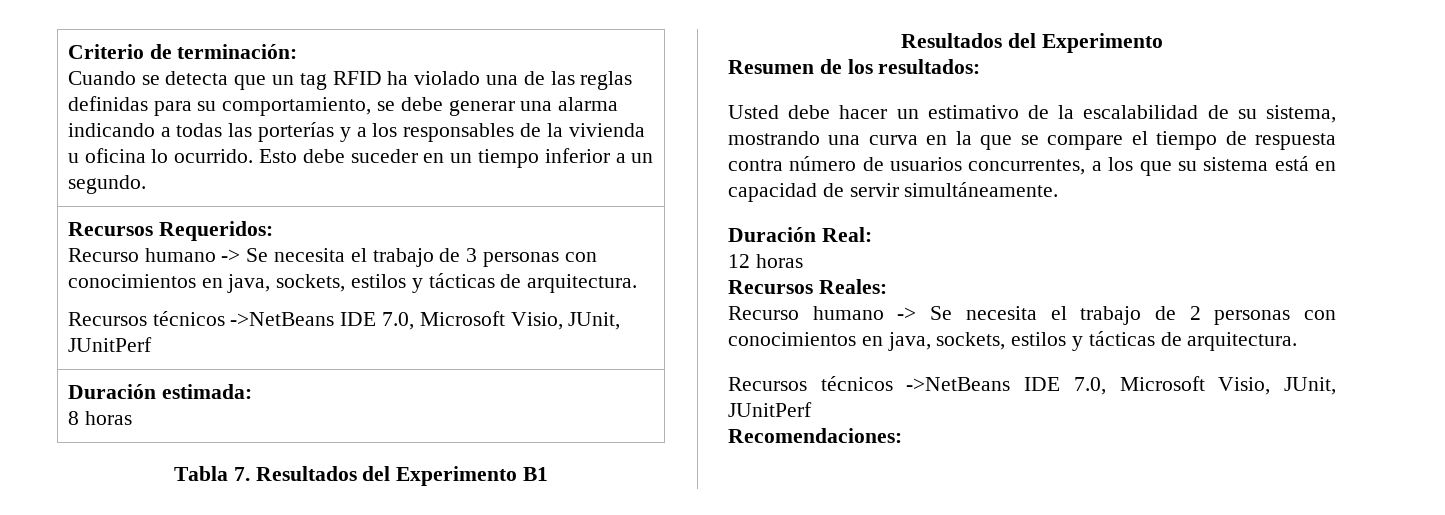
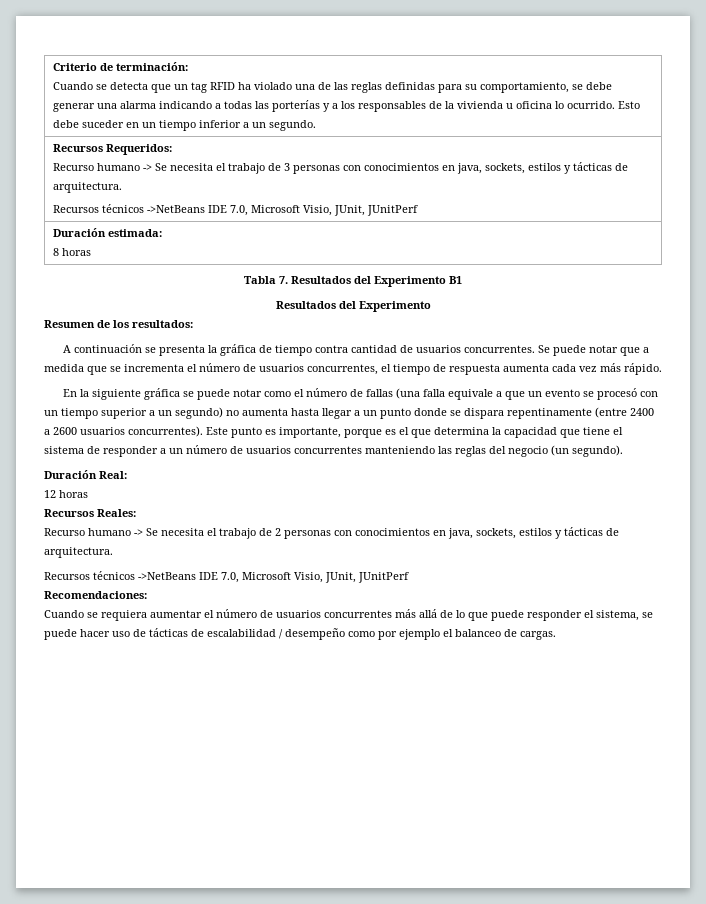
[728,105,1336,123] [728,131,1336,150] [728,156,1336,176] [728,182,1059,202] Usted debe hacer un estimativo de la escalabilidad de su sistema, mostrando una curva en la que se compare el tiempo de respuesta contra número de usuarios concurrentes, a los que su sistema está en capacidad de servir simultáneamente. -> [63,344,650,356] [44,363,662,375] [63,388,659,400] [44,407,654,419] [44,426,623,438] [44,445,623,457] A continuación se presenta la gráfica de tiempo contra cantidad de usuarios concurrentes. Se puede notar que a medida que se incrementa el número de usuarios concurrentes, el tiempo de respuesta aumenta cada vez más rápido. // En la siguiente gráfica se puede notar como el número de fallas (una falla equivale a que un evento se procesó con un tiempo superior a un segundo) no aumenta hasta llegar a un punto donde se dispara repentinamente (entre 2400 a 2600 usuarios concurrentes). Este punto es importante, porque es el que determina la capacidad que tiene el sistema de responder a un número de usuarios concurrentes manteniendo las reglas del negocio (un segundo).
(902, 435) none -> [44,609,653,621] [44,628,556,640] // Cuando se requiera aumentar el número de usuarios concurrentes más allá de lo que puede responder el sistema, se puede hacer uso de tácticas de escalabilidad / desempeño como por ejemplo el balanceo de cargas.

